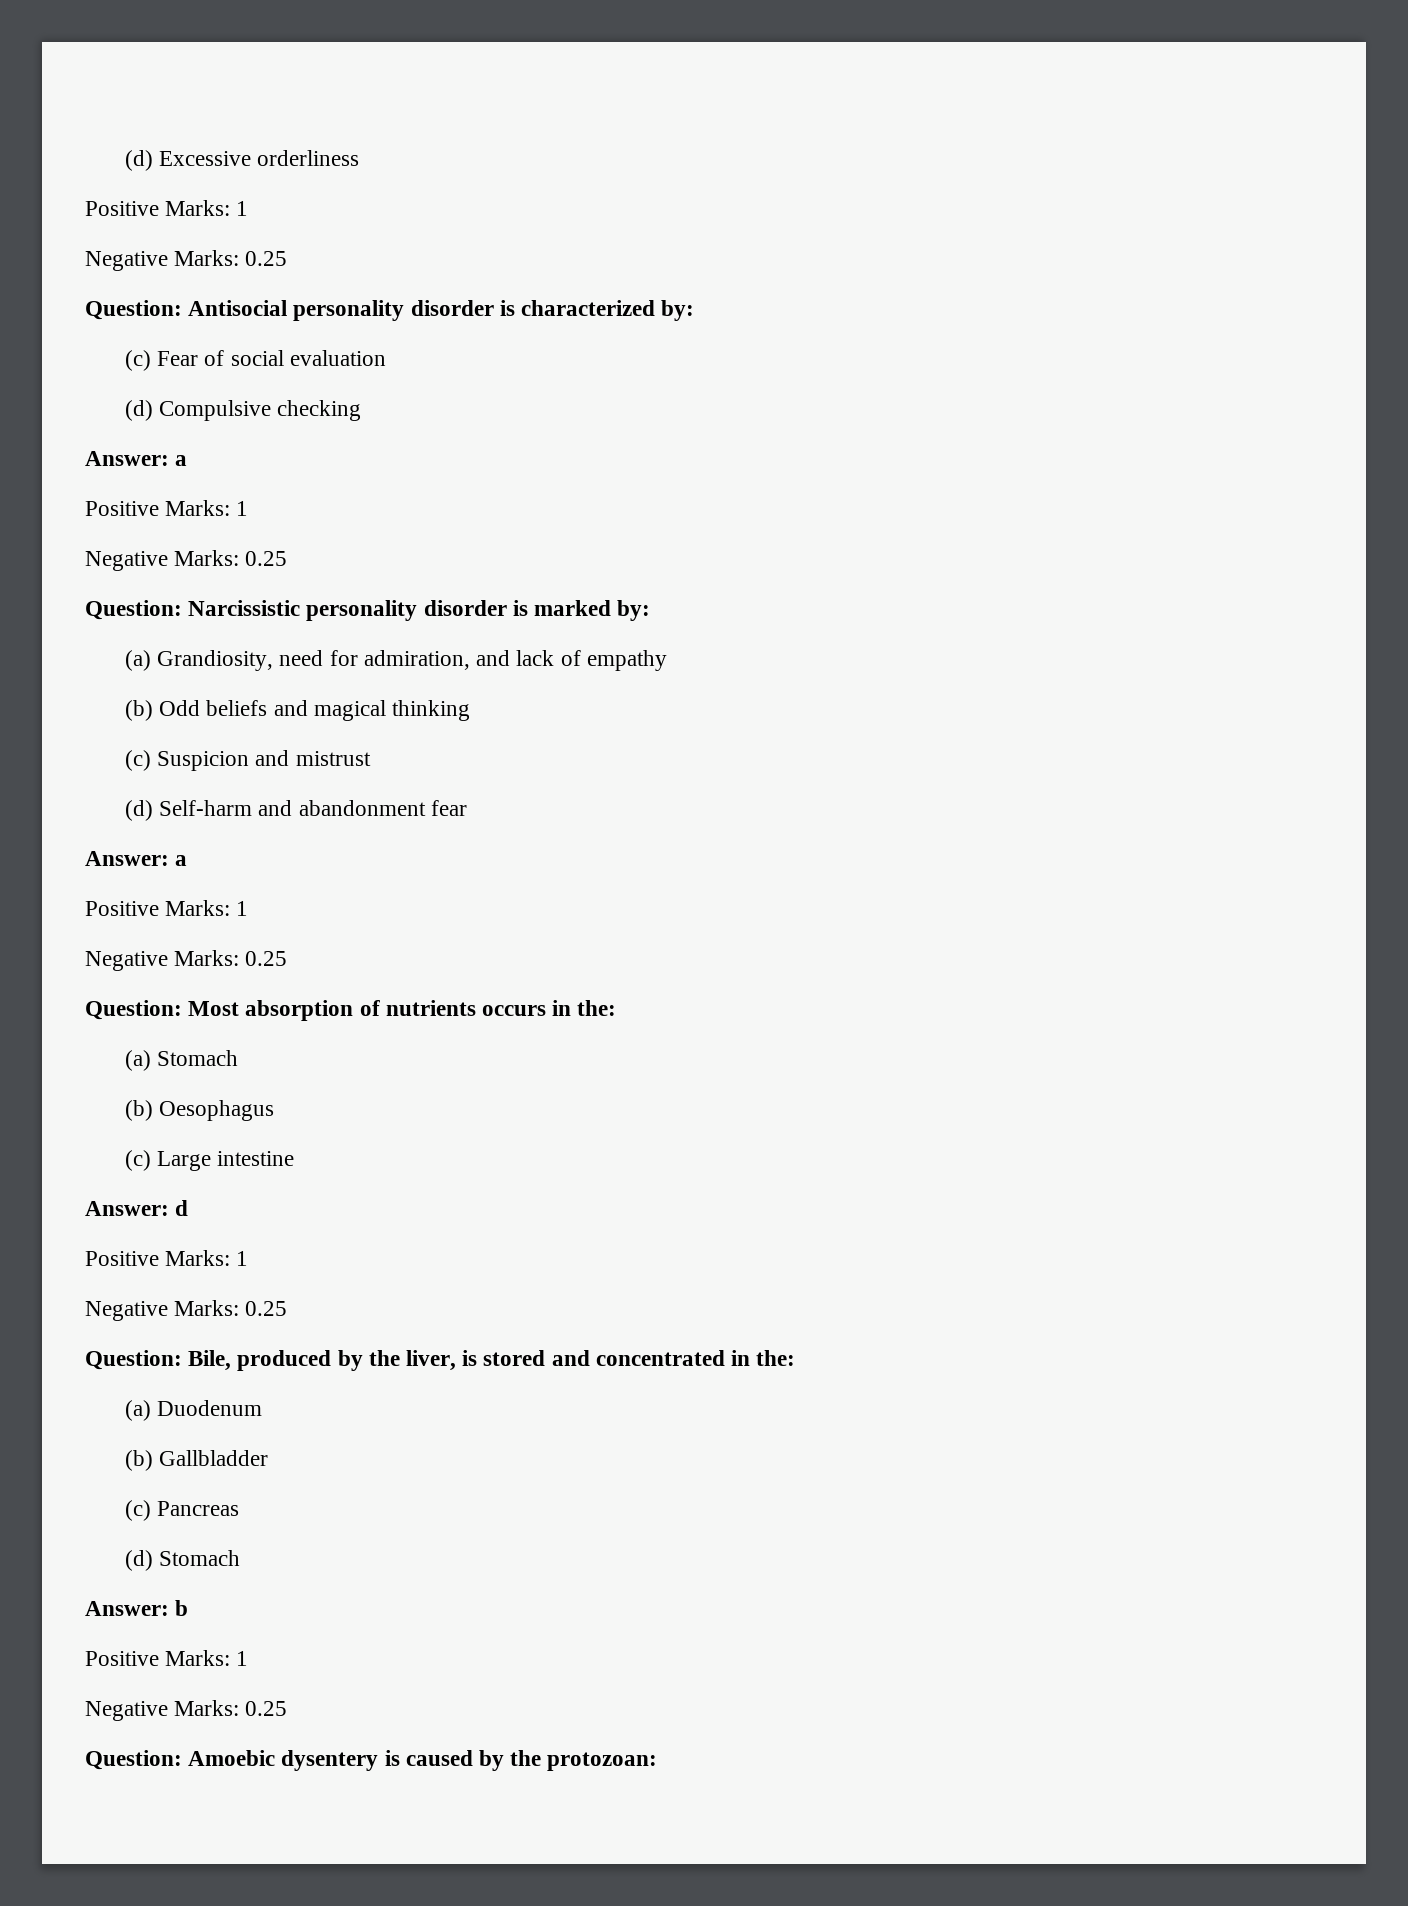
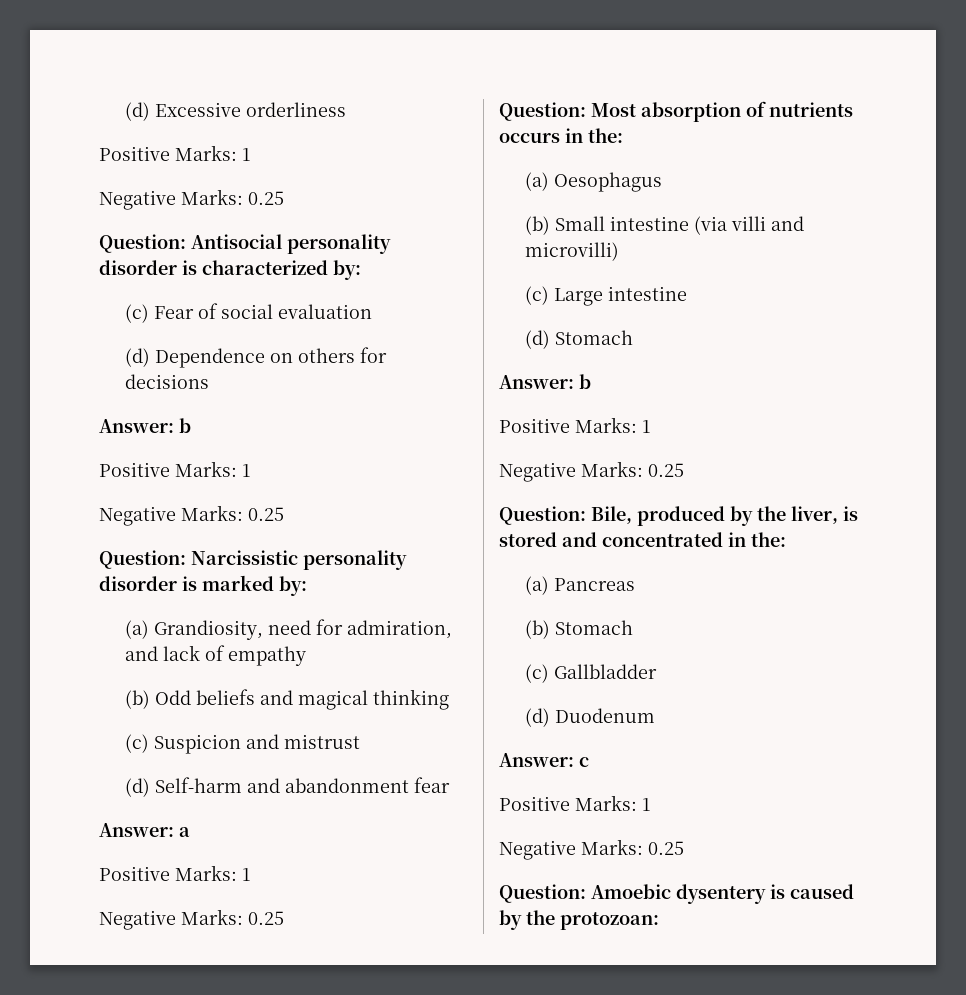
[159,400,362,421] [85,451,188,466] Compulsive checking // Answer: a -> [155,347,388,368] [125,374,210,389] [99,418,191,433] Dependence on others for decisions // Answer: b
[157,1050,239,1066] [125,1100,275,1121] Stomach // (b) Oesophagus -> [554,172,663,192] [525,216,805,235] [525,242,620,261] Oesophagus // (b) Small intestine (via villi and microvilli)
[85,1200,189,1216] // Answer: d -> [525,330,634,349] [499,374,591,389] // (d) Stomach // Answer: b
[157,1400,263,1416] [125,1450,269,1471] [125,1500,240,1521] [125,1550,241,1571] [85,1600,189,1616] Duodenum // (b) Gallbladder // (c) Pancreas // (d) Stomach // Answer: b -> [554,578,636,591] [525,620,634,639] [525,664,658,683] [525,708,656,727] [499,753,589,767] Pancreas // (b) Stomach // (c) Gallbladder // (d) Duodenum // Answer: c

